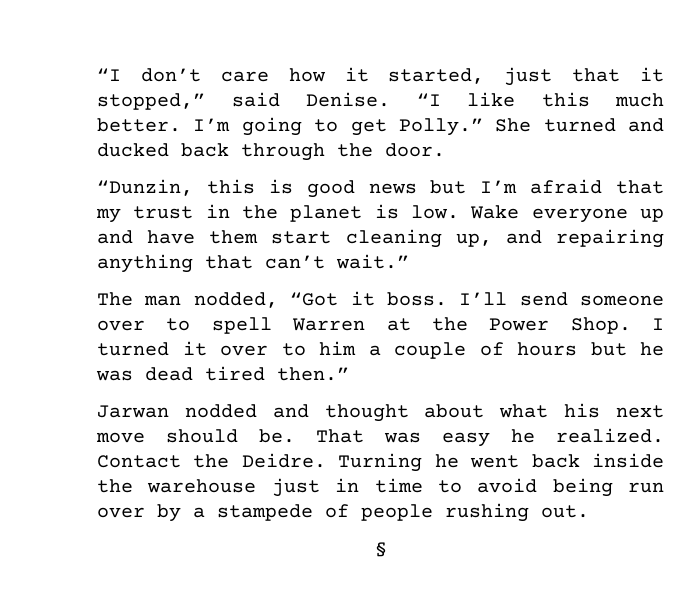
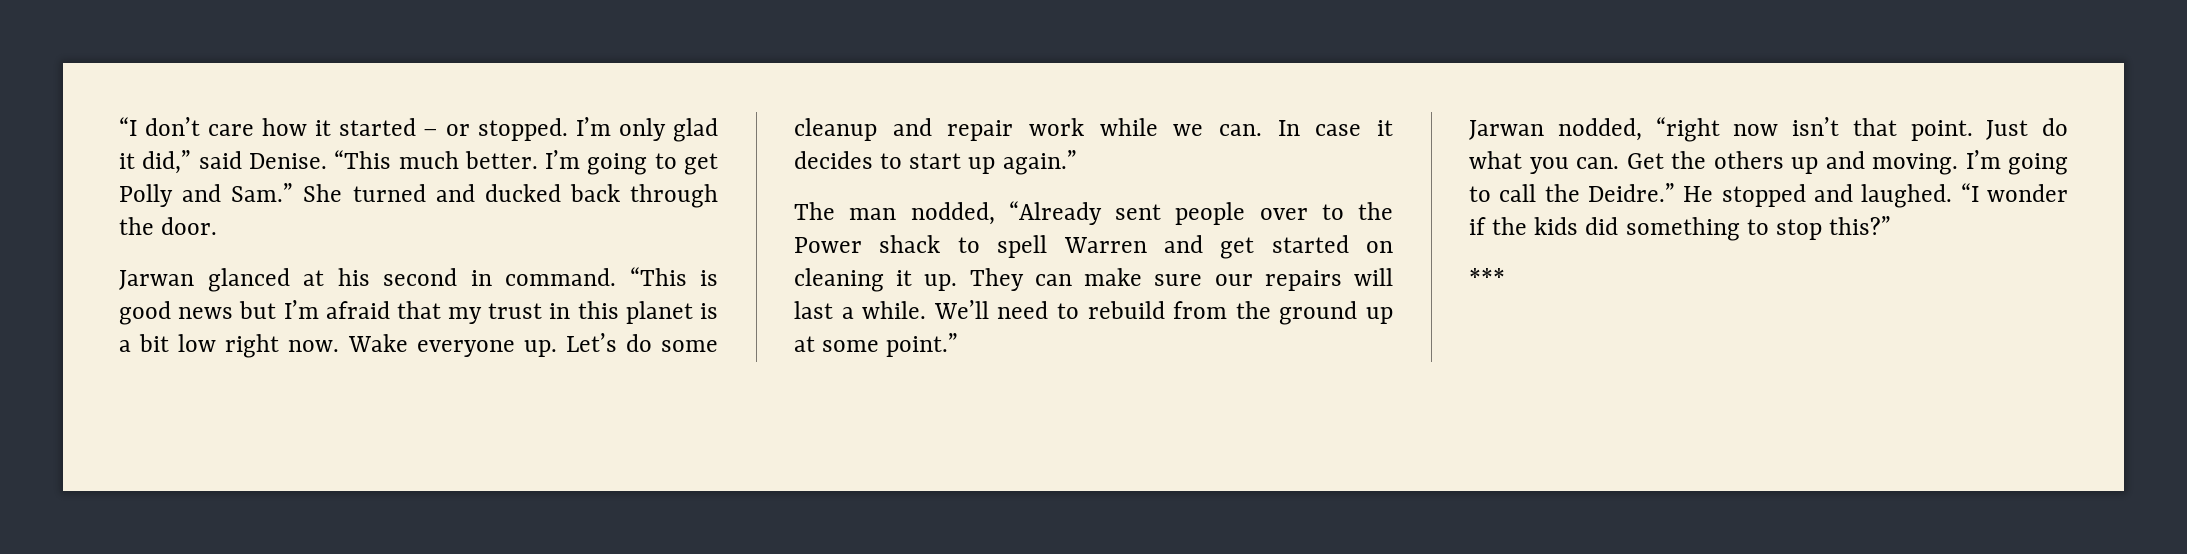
[388,67,664,86] [97,92,590,110] started, just that it stopped,” said Denise. “I like this -> [338,117,718,142] [119,150,392,174] started – or stopped. I’m only glad it did,” said Denise. “This
[398,118,483,136] Polly.” -> [119,183,294,207] Polly and Sam.”
[97,179,255,196] “Dunzin, this -> [119,267,687,292] Jarwan glanced at his second in command. “This
[242,205,278,219] the -> [577,301,619,319] this
[411,205,664,223] [97,229,664,248] [97,254,409,273] [97,291,664,308] [97,317,664,334] [97,341,664,359] [96,366,349,381] [97,403,664,422] [96,428,664,447] [97,453,664,472] [97,478,664,497] [97,503,589,522] [374,542,387,557] low. Wake everyone up and have them start cleaning up, and repairing anything that can’t wait.” // The man nodded, “Got it boss. I’ll send someone over to spell Warren at the Power Shop. I turned it over to him a couple of hours but he was dead tired then.” // Jarwan nodded and thought about what his next move should be. That was easy he realized. Contact the Deidre. Turning he went back inside the warehouse just in time to avoid being run over by a stampede of people rushing out. // § -> [119,333,719,358] [794,118,1393,141] [794,150,1077,175] [794,201,1393,225] [794,235,1393,259] [794,268,1393,292] [794,300,1393,325] [794,333,959,357] [1469,117,2068,142] [1469,150,2068,175] [1469,183,2068,208] [1469,216,1892,241] [1469,268,1505,286] a bit low right now. Wake everyone up. Let’s do some cleanup and repair work while we can. In case it decides to start up again.” // The man nodded, “Already sent people over to the Power shack to spell Warren and get started on cleaning it up. They can make sure our repairs will last a while. We’ll need to rebuild from the ground up at some point.” // Jarwan nodded, “right now isn’t that point. Just do what you can. Get the others up and moving. I’m going to call the Deidre.” He stopped and laughed. “I wonder if the kids did something to stop this?” // ***

